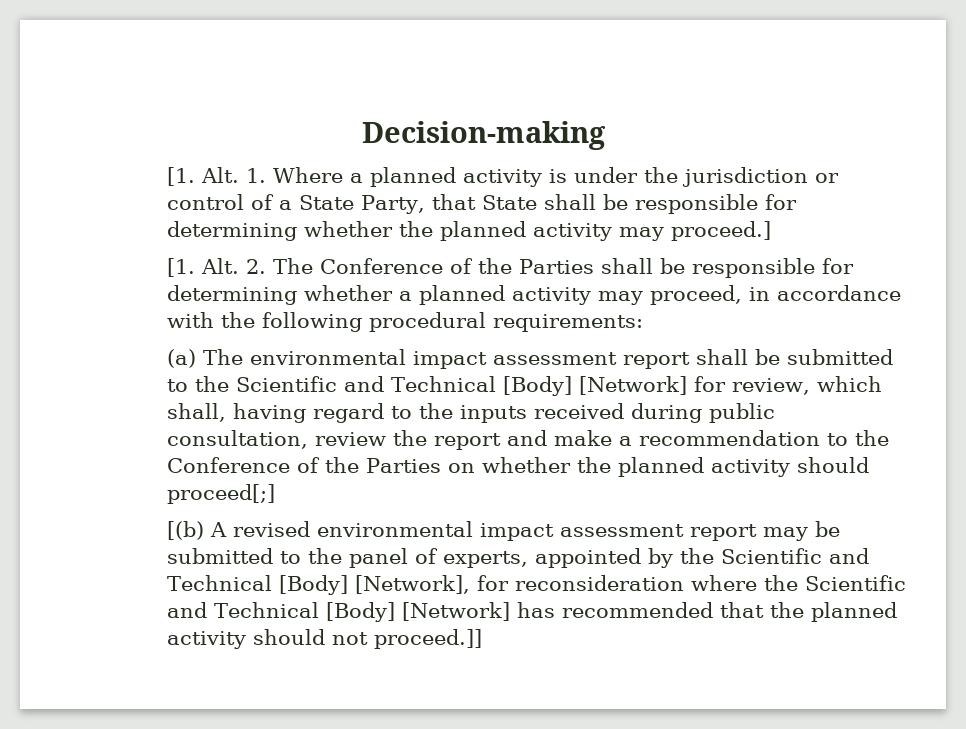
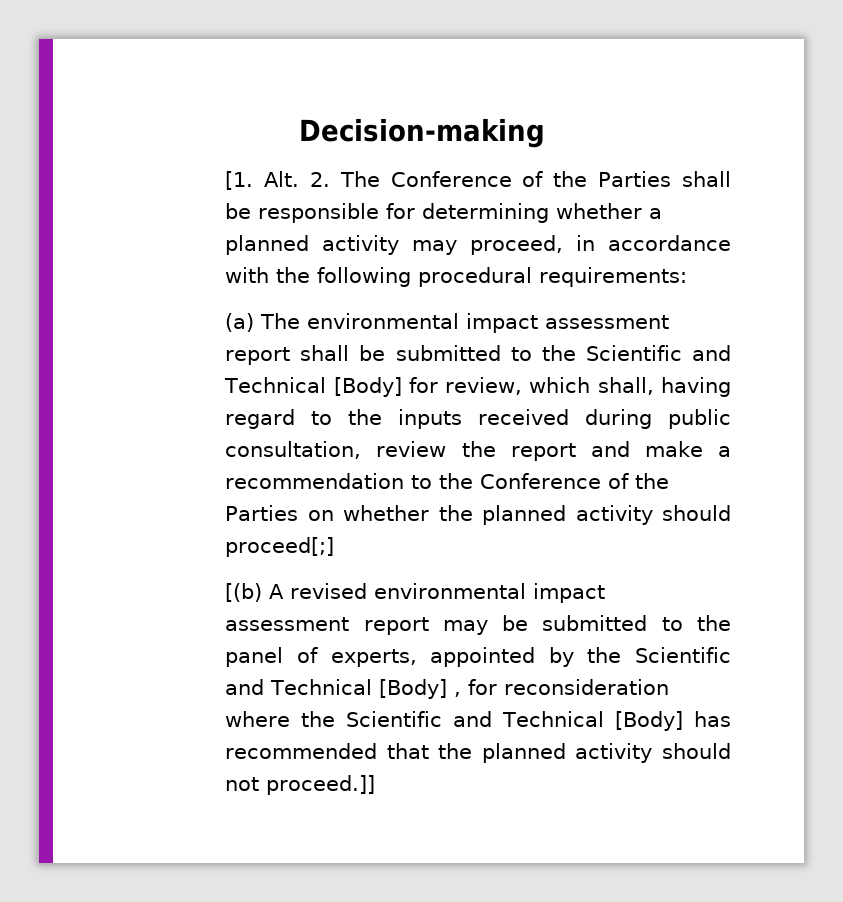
[167,167,840,187] [167,194,798,214] [167,221,772,241] // [1. Alt. 1. Where a planned activity is under the jurisdiction or control of a State Party, that State shall be responsible for determining whether the planned activity may proceed.] -> (545, 133) none
[579,376,688,395] [Network] -> (402, 387) none
[355,575,471,594] [Network], -> [454,692,462,697] ,
[402,602,511,621] [Network] -> (684, 721) none

